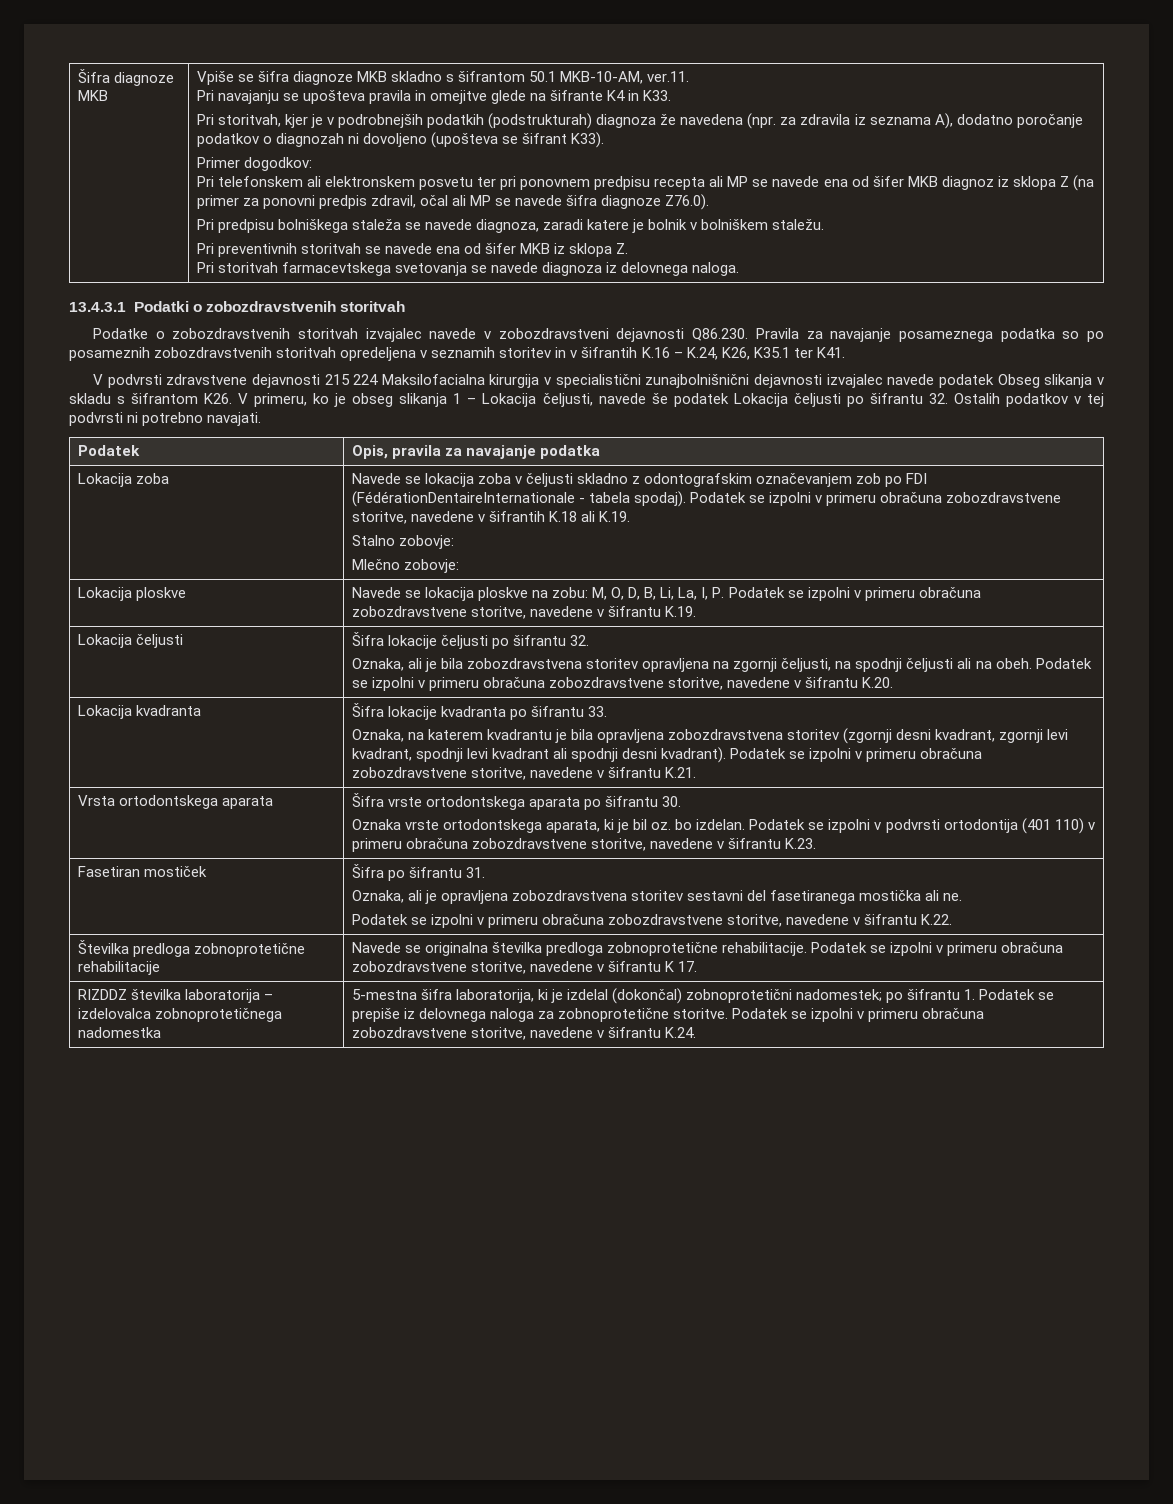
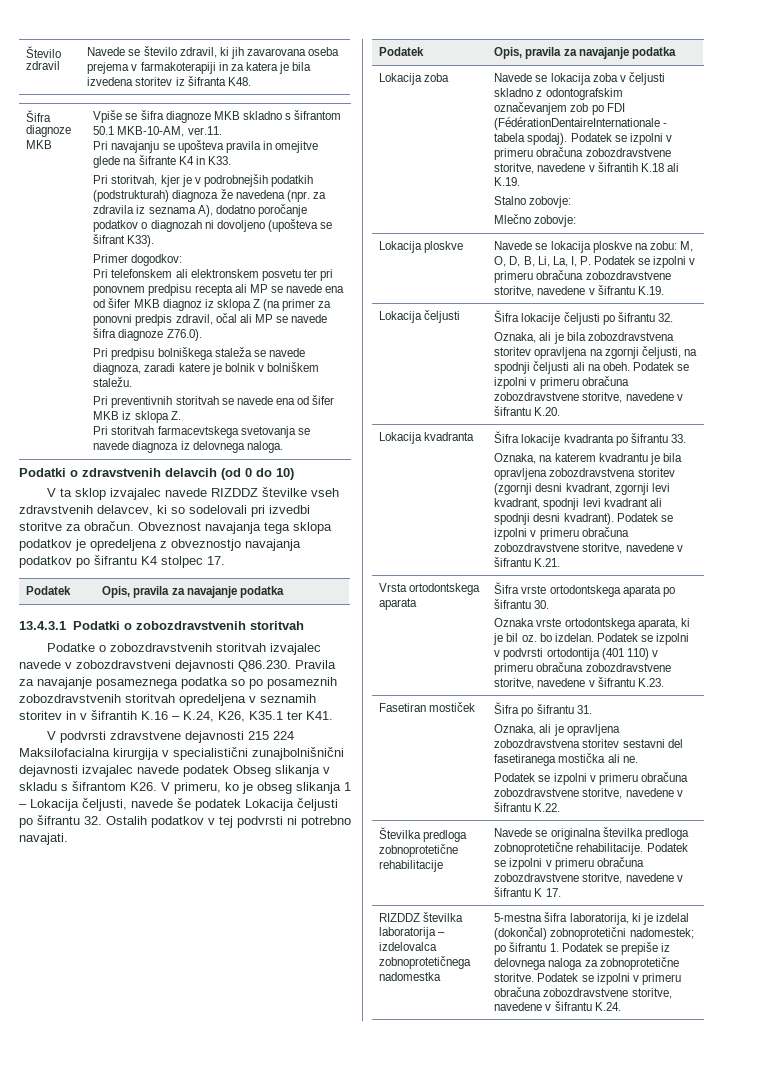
(77, 76) none -> [26,46,62,58] [26,61,61,70] [87,46,340,59] [87,62,312,74] [87,76,251,86] Število zdravil | Navede se število zdravil, ki jih zavarovana oseba prejema v farmakoterapiji in za katera je bila izvedena storitev iz šifranta K48. //
(740, 269) none -> [19,468,294,480] [47,487,340,500] [19,505,310,517] [19,521,332,534] [19,539,301,551] [19,555,225,568] [26,586,72,595] [102,586,284,598] // Podatki o zdravstvenih delavcih (od 0 do 10) // V ta sklop izvajalec navede RIZDDZ številke vseh zdravstvenih delavcev, ki so sodelovali pri izvedbi storitve za obračun. Obveznost navajanja tega sklopa podatkov je opredeljena z obveznostjo navajanja podatkov po šifrantu K4 stolpec 17. // Podatek | Opis, pravila za navajanje podatka

